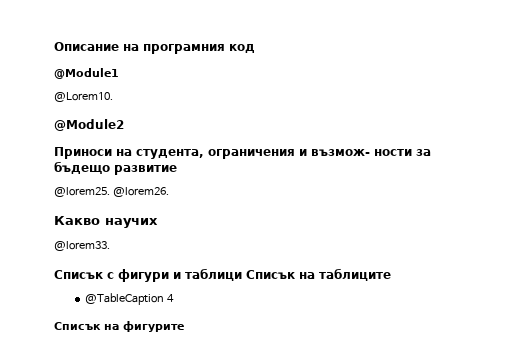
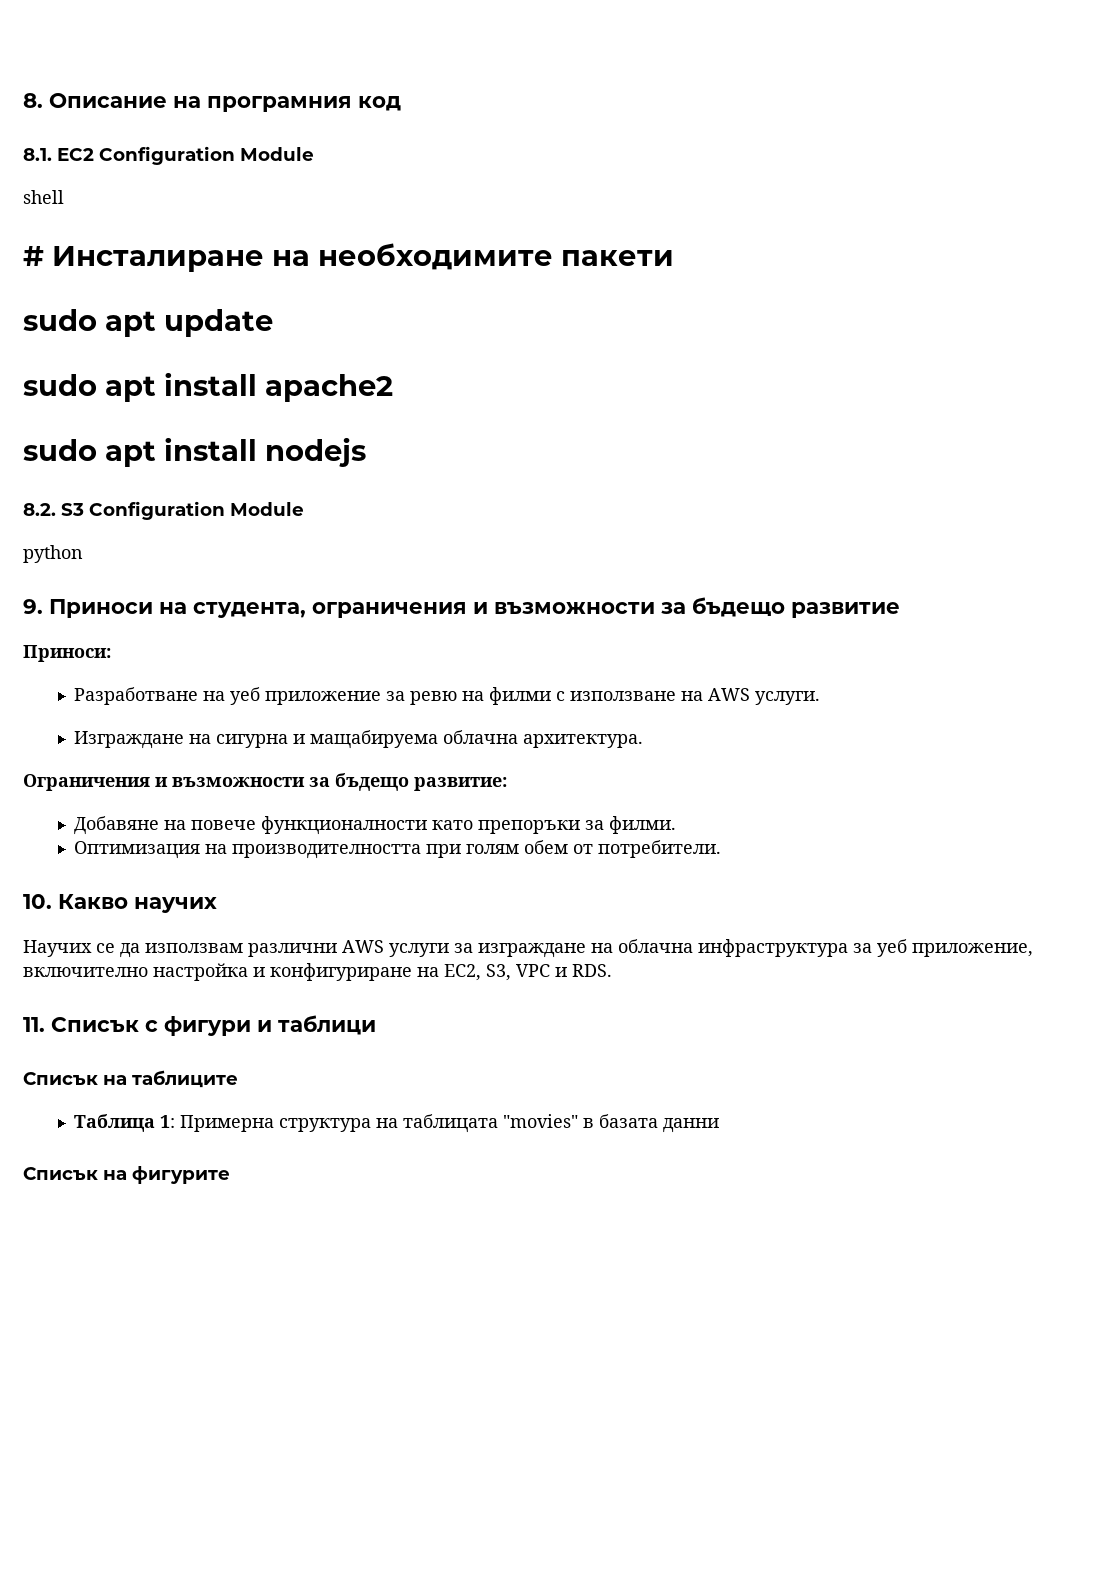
(54, 46) none -> [23,93,43,108] 8.
[54,68,119,79] [54,92,113,102] [54,119,124,131] @Module1 // @Lorem10. // @Module2 // -> [23,146,314,165] [23,190,64,204] [23,243,674,272] [23,309,273,337] [23,372,393,402] [23,437,366,467] [23,501,304,520] [23,545,83,563] [23,599,43,614] 8.1. EC2 Configuration Module // shell // # Инсталиране на необходимите пакети // sudo apt update // sudo apt install apache2 // sudo apt install nodejs // 8.2. S3 Configuration Module // python // 9.
[311,149,412,156] възмож- ности -> [494,602,655,614] възможности
[54,187,169,197] [54,216,158,228] [54,241,110,251] @lorem25. @lorem26. // Какво научих // @lorem33. // -> [23,645,111,662] [74,687,821,705] [74,730,644,749] [23,773,507,791] [74,816,677,835] [74,840,722,859] [23,894,217,913] [23,939,1033,958] [23,963,612,981] [23,1017,45,1032] Приноси: // Разработване на уеб приложение за ревю на филми с използване на AWS услуги. // Изграждане на сигурна и мащабируема облачна архитектура. // Ограничения и възможности за бъдещо развитие: // Добавяне на повече функционалности като препоръки за филми. // Оптимизация на производителността при голям обем от потребители. // 10. Какво научих // Научих се да използвам различни AWS услуги за изграждане на облачна инфраструктура за уеб приложение, включително настройка и конфигуриране на EC2, S3, VPC и RDS. // 11.
(242, 274) none -> (376, 1025) //
[84,293,174,305] @TableCaption 4 -> [74,1114,720,1133] Таблица 1: Примерна структура на таблицата "movies" в базата данни

